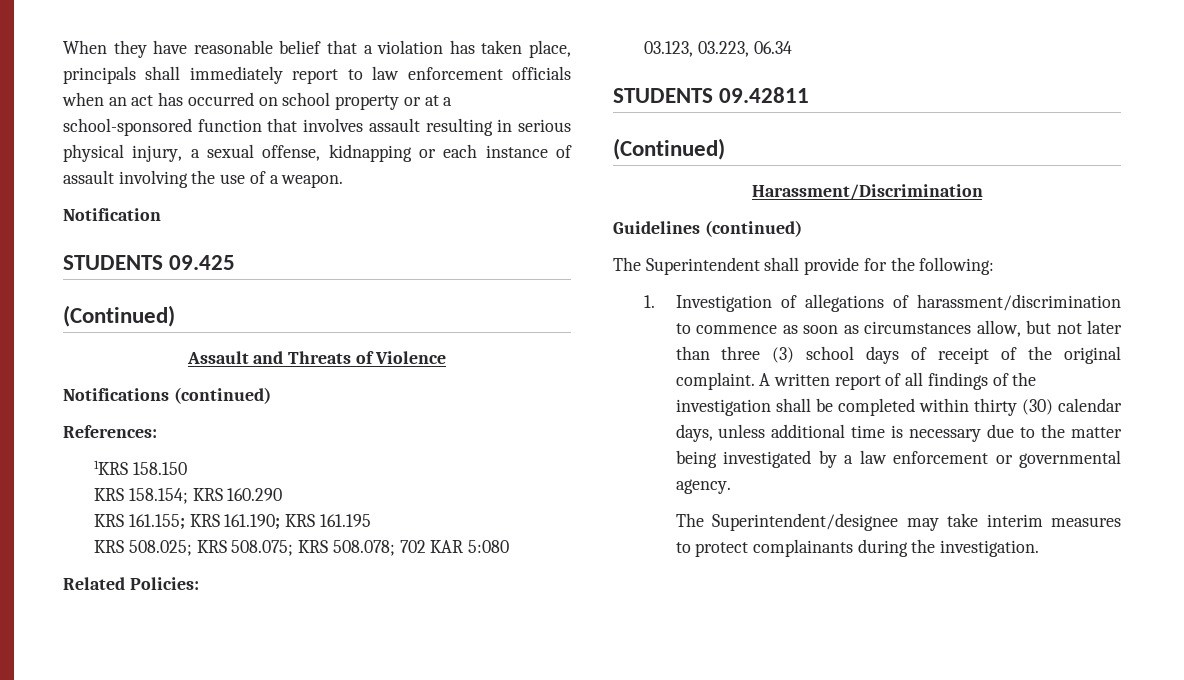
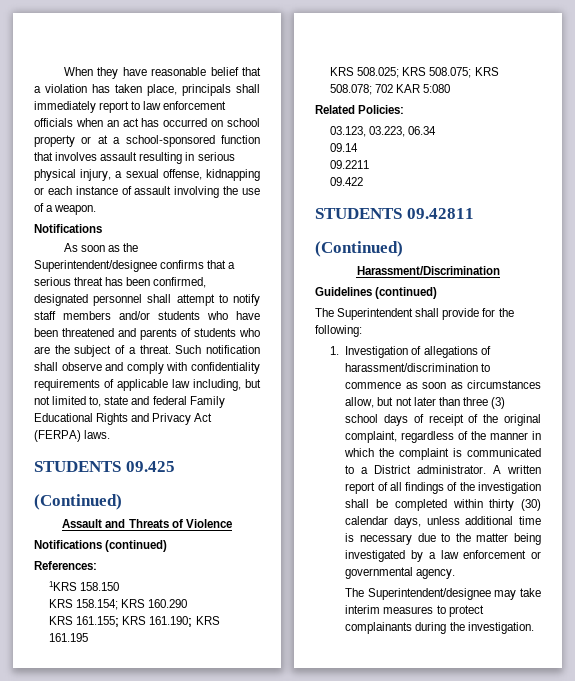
[63,208,161,221] Notification -> [34,224,102,233] [63,243,139,252] [34,260,236,272] [34,277,207,288] [34,294,260,306] [34,311,260,320] [34,328,260,340] [34,345,260,357] [34,362,260,374] [34,379,261,391] [34,396,225,408] [34,413,213,425] [34,430,111,442] Notifications // As soon as the Superintendent/designee confirms that a serious threat has been confirmed, designated personnel shall attempt to notify staff members and/or students who have been threatened and parents of students who are the subject of a threat. Such notification shall observe and comply with confidentiality requirements of applicable law including, but not limited to, state and federal Family Educational Rights and Privacy Act (FERPA) laws.
(792, 47) none -> [330,143,359,152] [330,160,370,169] [330,177,364,186] // 09.14 // 09.2211 // 09.422
[675,372,755,390] complaint. -> [345,431,541,443] [344,448,541,460] [345,465,487,474] complaint, regardless of the manner in which the complaint is communicated to a District administrator.

